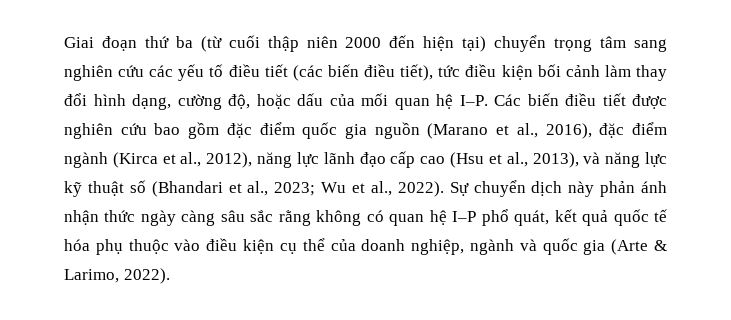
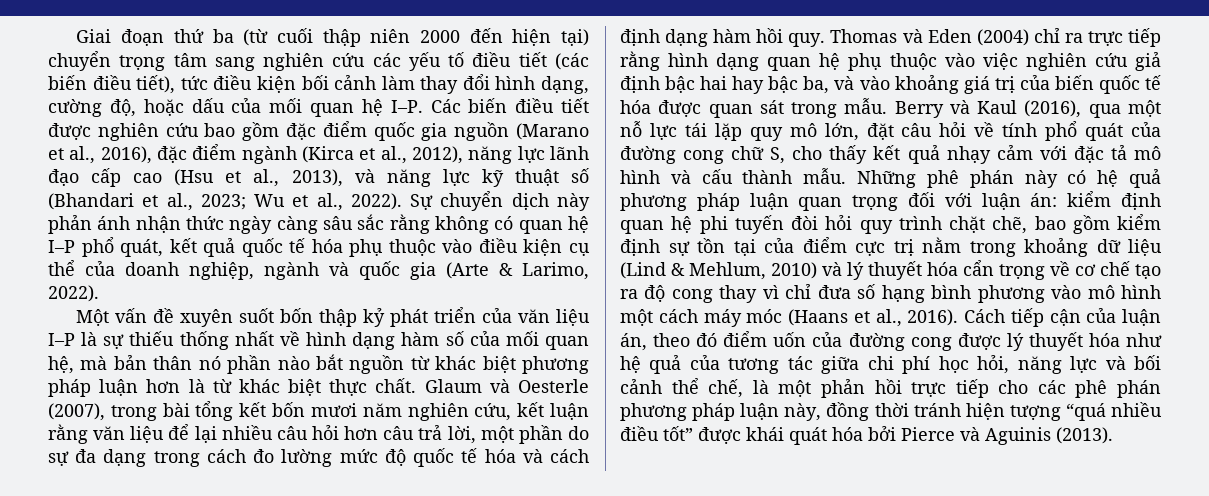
(170, 276) none -> [76,307,590,327] [48,331,589,350] [48,354,590,374] [48,378,589,397] [48,401,589,421] [48,424,590,444] [48,448,589,467] [620,28,1161,47] [620,51,1161,71] [620,75,1161,94] [620,98,1161,118] [620,121,1161,141] [620,145,1161,164] [620,168,1161,188] [620,191,1161,211] [620,214,1161,234] [620,237,1162,257] [620,260,1161,280] [620,284,1161,303] [620,308,1161,327] [620,331,1162,351] [620,355,1161,374] [620,378,1161,398] [620,402,1162,421] [620,426,1113,445] // Một vấn đề xuyên suốt bốn thập kỷ phát triển của văn liệu I–P là sự thiếu thống nhất về hình dạng hàm số của mối quan hệ, mà bản thân nó phần nào bắt nguồn từ khác biệt phương pháp luận hơn là từ khác biệt thực chất. Glaum và Oesterle (2007), trong bài tổng kết bốn mươi năm nghiên cứu, kết luận rằng văn liệu để lại nhiều câu hỏi hơn câu trả lời, một phần do sự đa dạng trong cách đo lường mức độ quốc tế hóa và cách định dạng hàm hồi quy. Thomas và Eden (2004) chỉ ra trực tiếp rằng hình dạng quan hệ phụ thuộc vào việc nghiên cứu giả định bậc hai hay bậc ba, và vào khoảng giá trị của biến quốc tế hóa được quan sát trong mẫu. Berry và Kaul (2016), qua một nỗ lực tái lặp quy mô lớn, đặt câu hỏi về tính phổ quát của đường cong chữ S, cho thấy kết quả nhạy cảm với đặc tả mô hình và cấu thành mẫu. Những phê phán này có hệ quả phương pháp luận quan trọng đối với luận án: kiểm định quan hệ phi tuyến đòi hỏi quy trình chặt chẽ, bao gồm kiểm định sự tồn tại của điểm cực trị nằm trong khoảng dữ liệu (Lind & Mehlum, 2010) và lý thuyết hóa cẩn trọng về cơ chế tạo ra độ cong thay vì chỉ đưa số hạng bình phương vào mô hình một cách máy móc (Haans et al., 2016). Cách tiếp cận của luận án, theo đó điểm uốn của đường cong được lý thuyết hóa như hệ quả của tương tác giữa chi phí học hỏi, năng lực và bối cảnh thể chế, là một phản hồi trực tiếp cho các phê phán phương pháp luận này, đồng thời tránh hiện tượng “quá nhiều điều tốt” được khái quát hóa bởi Pierce và Aguinis (2013).

